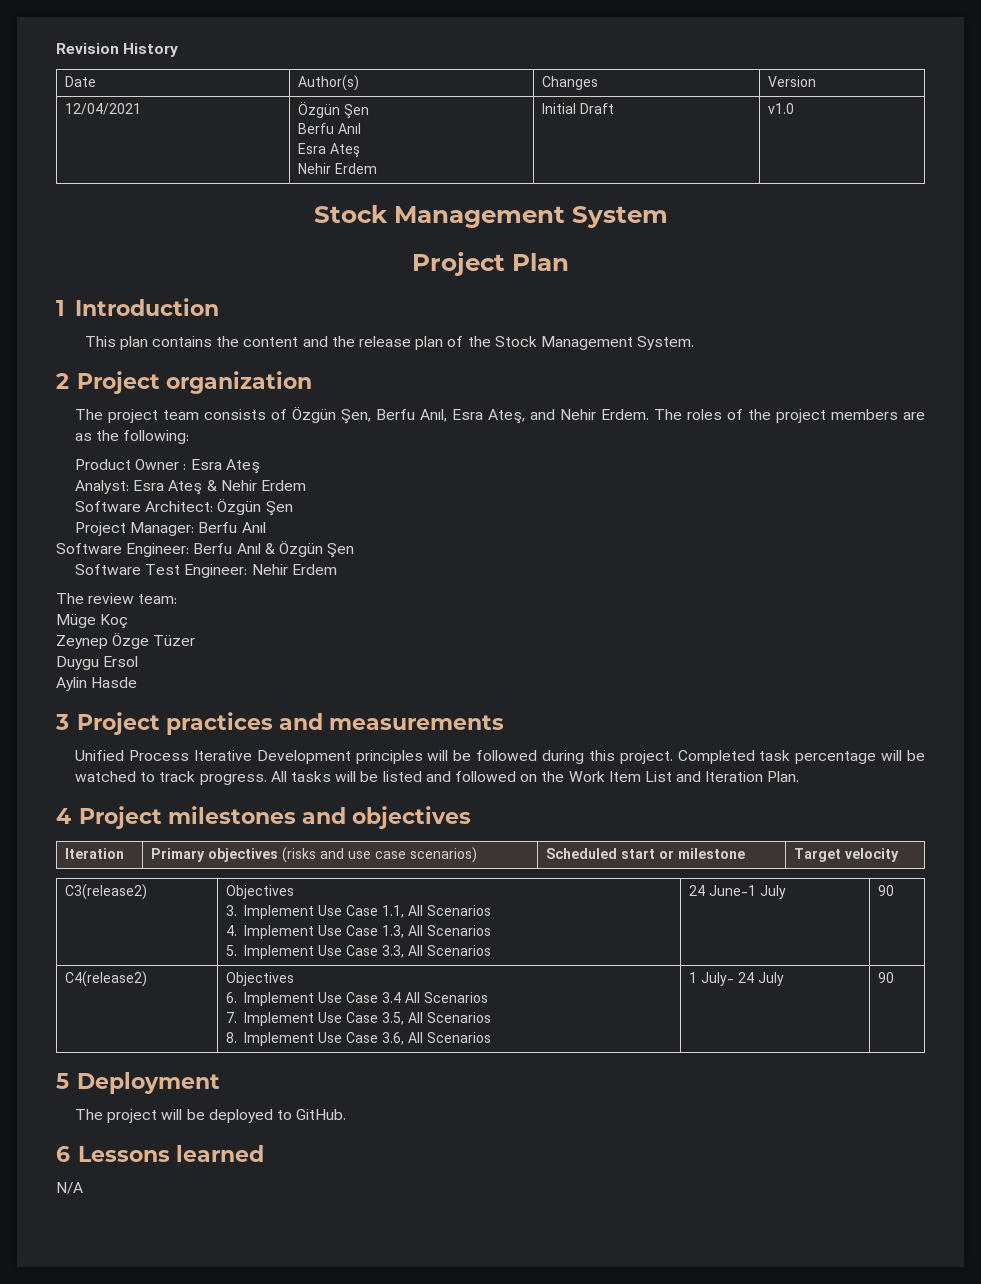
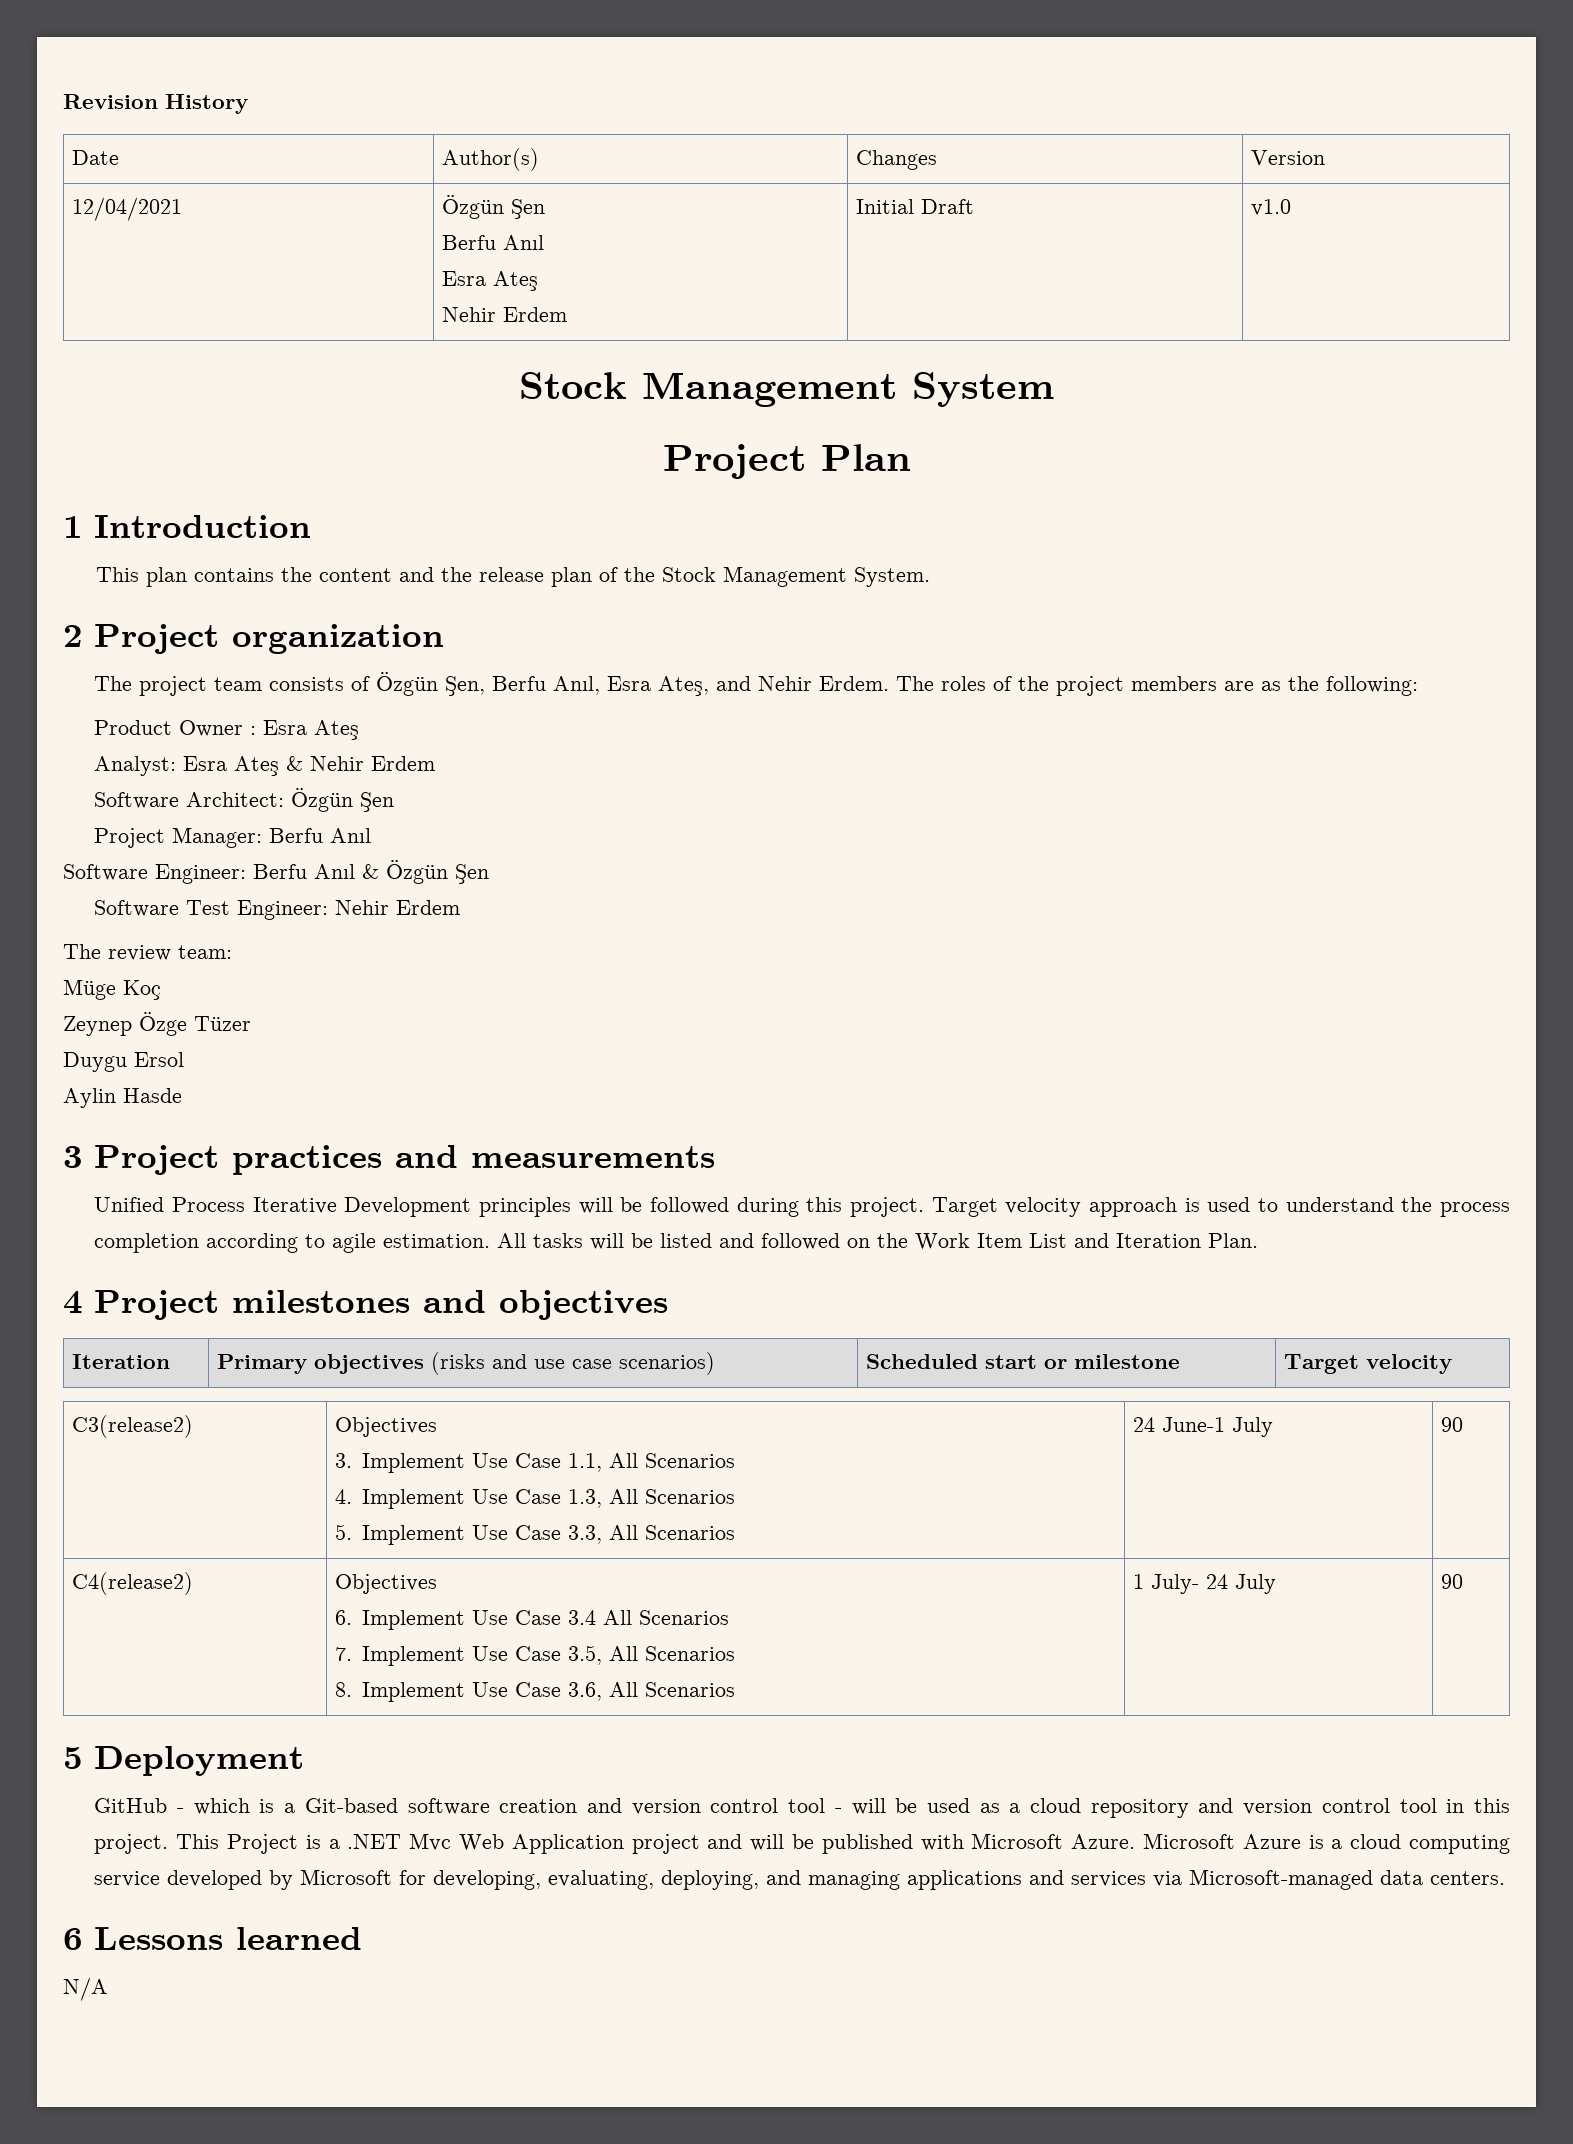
[677,750,925,764] [75,771,267,785] Completed task percentage will be watched to track progress. -> [931,1197,1510,1217] [94,1233,491,1253] Target velocity approach is used to understand the process completion according to agile estimation.
[75,1109,347,1123] The project will be deployed to GitHub. -> [94,1798,1511,1818] [94,1833,1510,1854] [94,1869,1506,1890] GitHub - which is a Git-based software creation and version control tool - will be used as a cloud repository and version control tool in this project. This Project is a .NET Mvc Web Application project and will be published with Microsoft Azure. Microsoft Azure is a cloud computing service developed by Microsoft for developing, evaluating, deploying, and managing applications and services via Microsoft-managed data centers.

